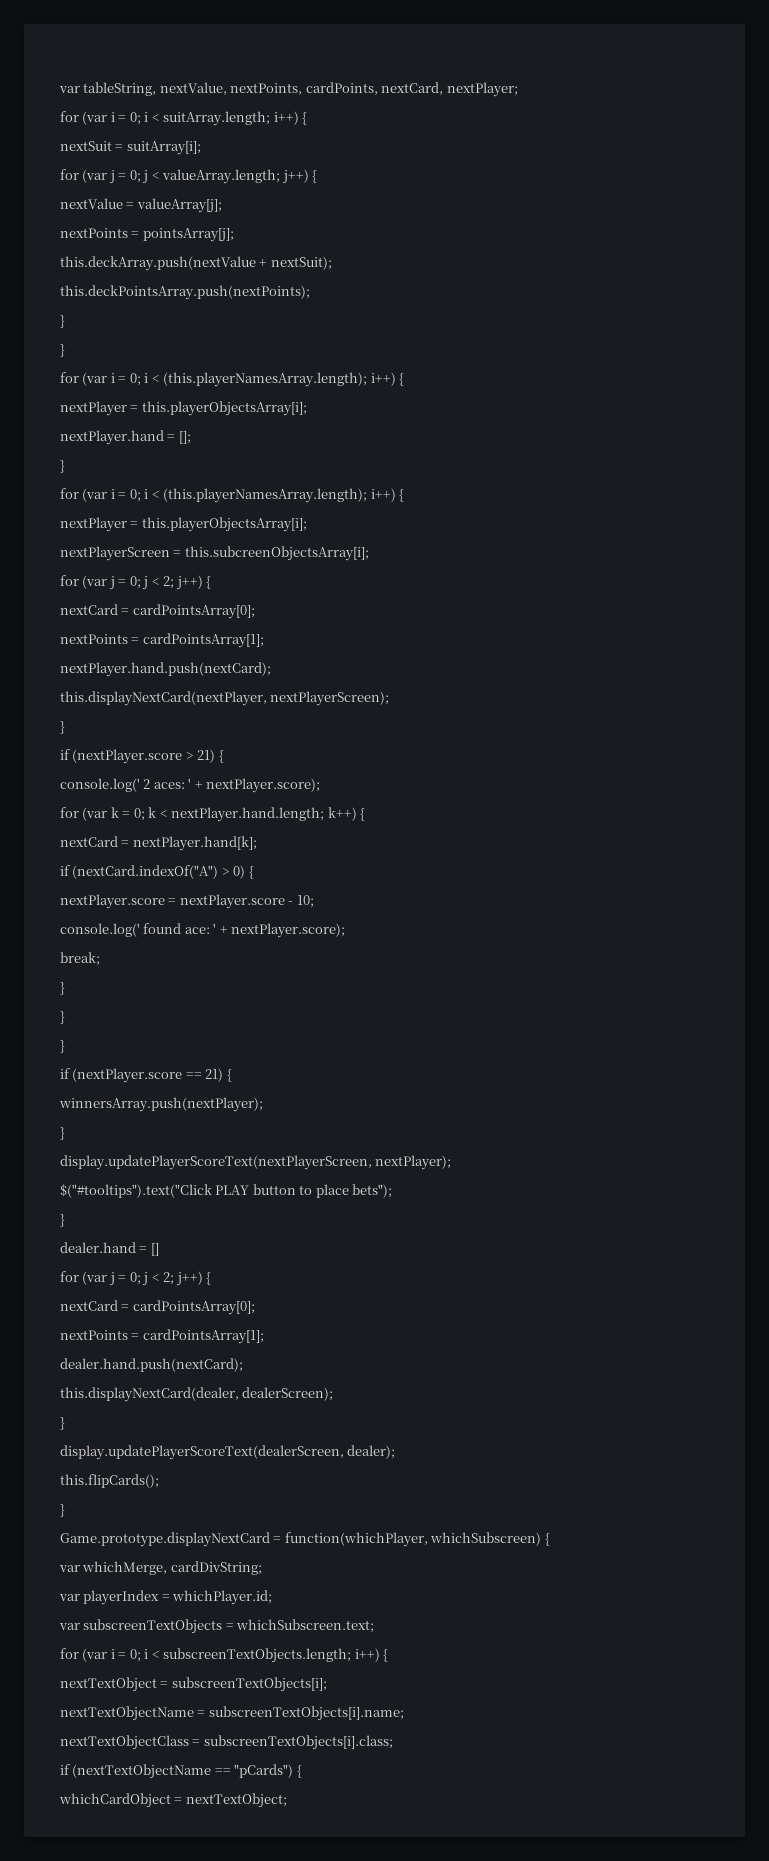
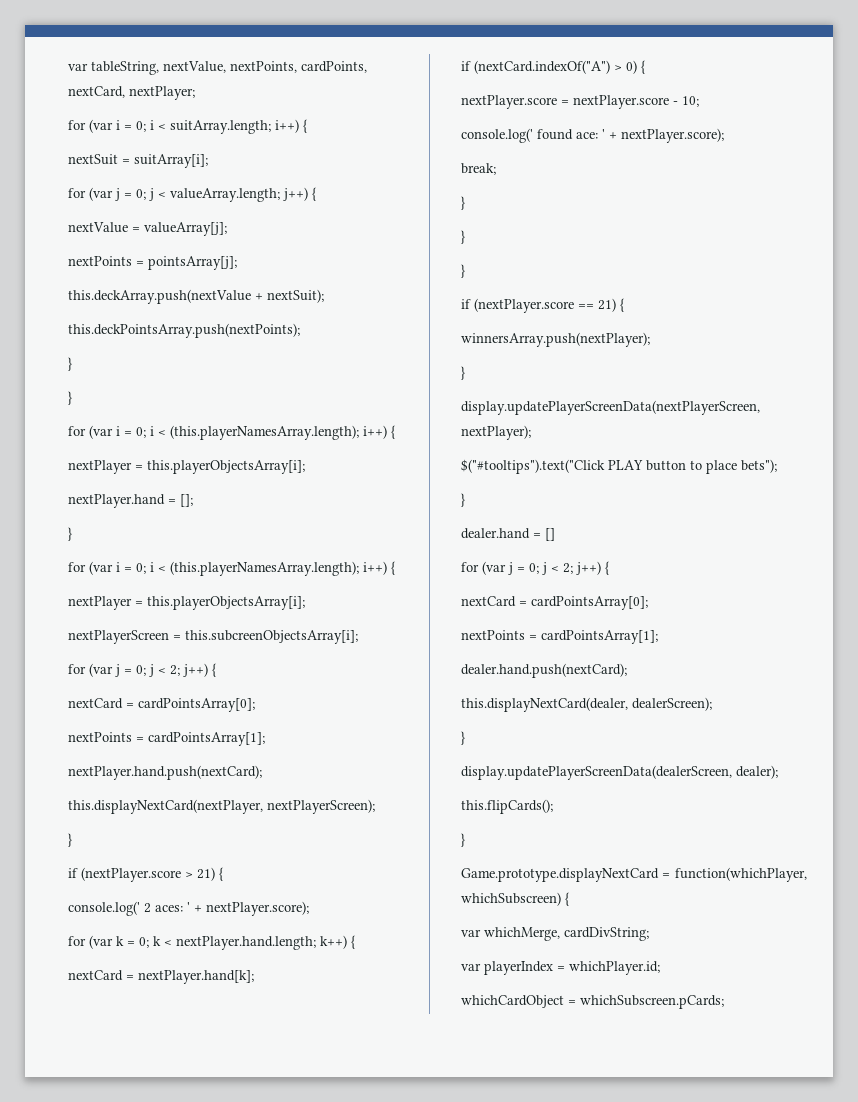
[59,1155,372,1170] display.updatePlayerScoreText(nextPlayerScreen, -> [460,400,760,415] display.updatePlayerScreenData(nextPlayerScreen,
[59,1445,344,1460] display.updatePlayerScoreText(dealerScreen, -> [460,765,732,780] display.updatePlayerScreenData(dealerScreen,
[58,1619,375,1634] [59,1648,389,1663] [59,1677,327,1692] [59,1706,404,1721] [59,1735,393,1750] [59,1764,302,1779] // var subscreenTextObjects = whichSubscreen.text; // for (var i = 0; i < subscreenTextObjects.length; i++) { // nextTextObject = subscreenTextObjects[i]; // nextTextObjectName = subscreenTextObjects[i].name; // nextTextObjectClass = subscreenTextObjects[i].class; // if (nextTextObjectName == "pCards") { -> (660, 968) none
[185,1793,287,1808] nextTextObject; -> [579,995,724,1009] whichSubscreen.pCards;

